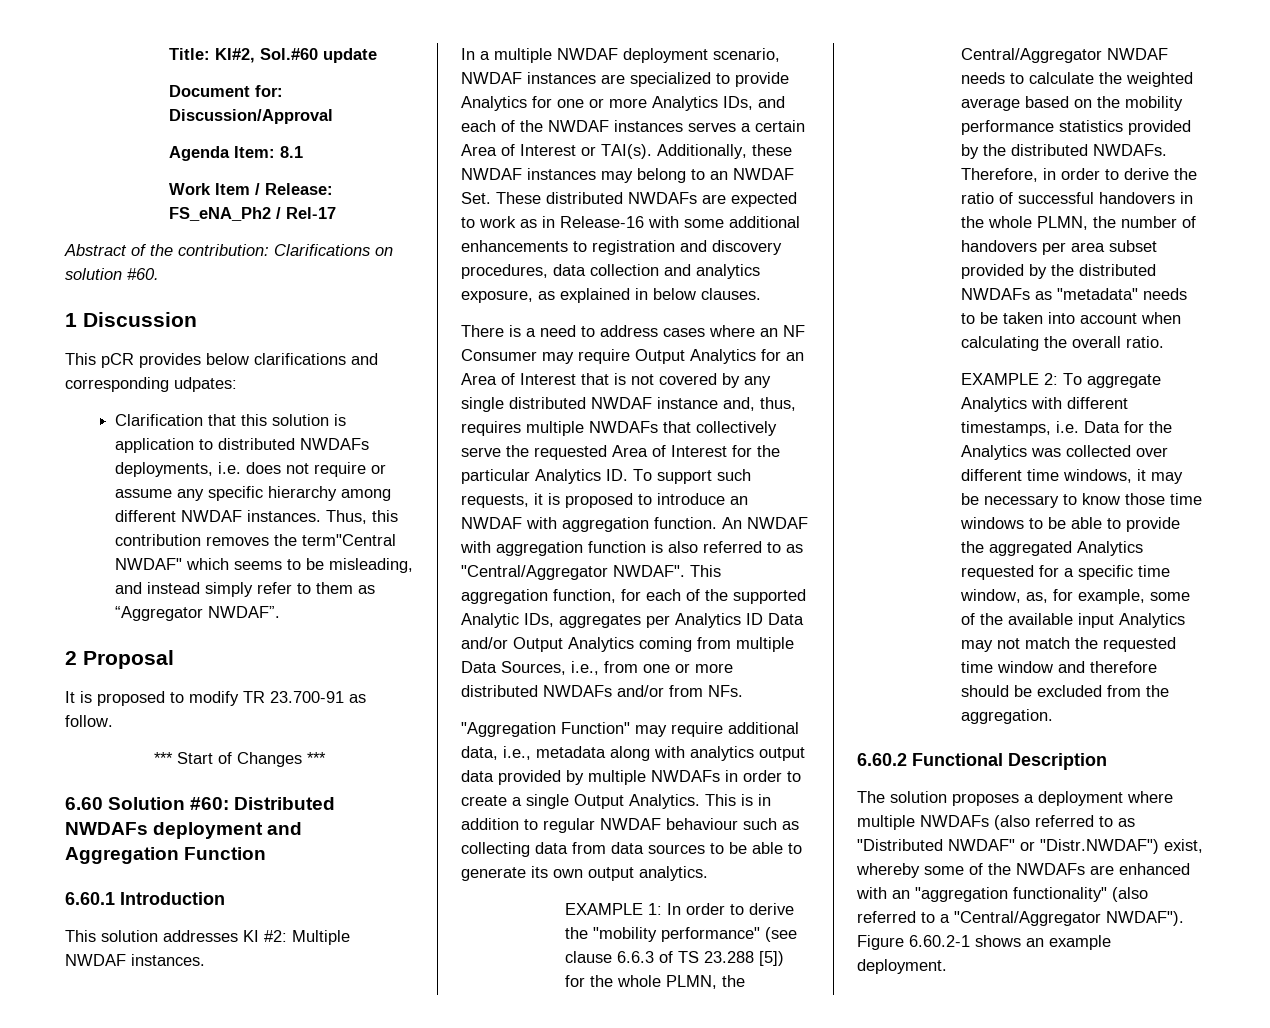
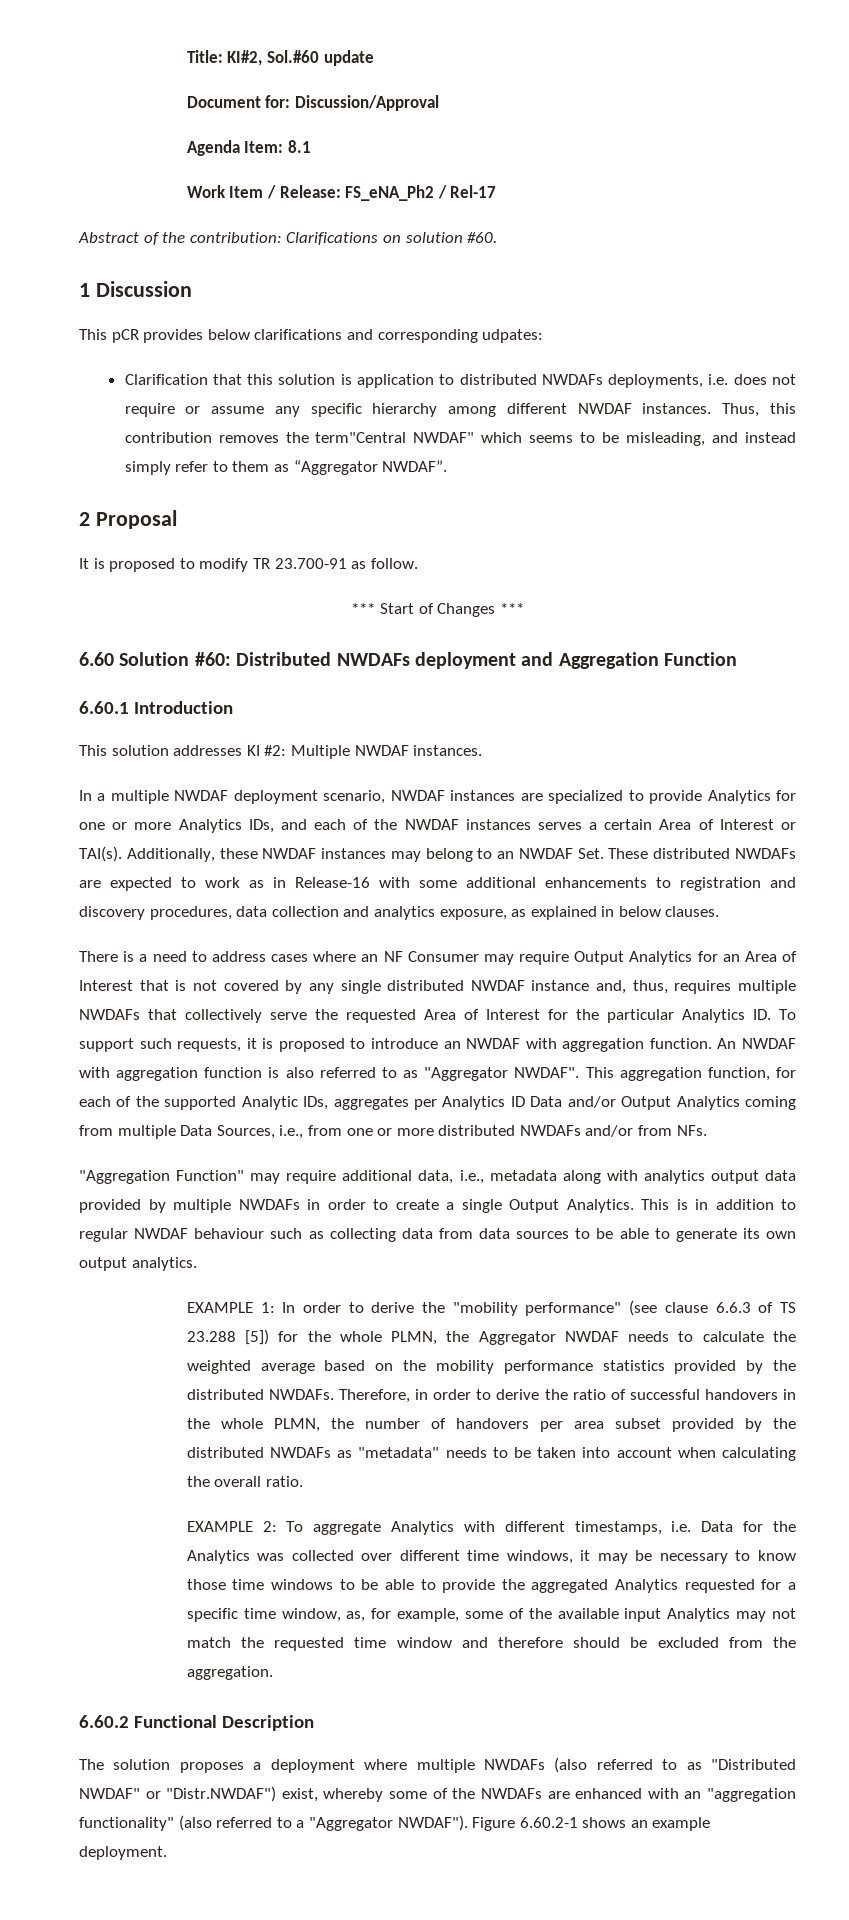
[461,565,608,580] "Central/Aggregator -> [424,1067,509,1081] "Aggregator
[961,48,1103,63] Central/Aggregator -> [478,1331,556,1345] Aggregator
[954,911,1101,926] "Central/Aggregator -> [308,1817,393,1831] "Aggregator

